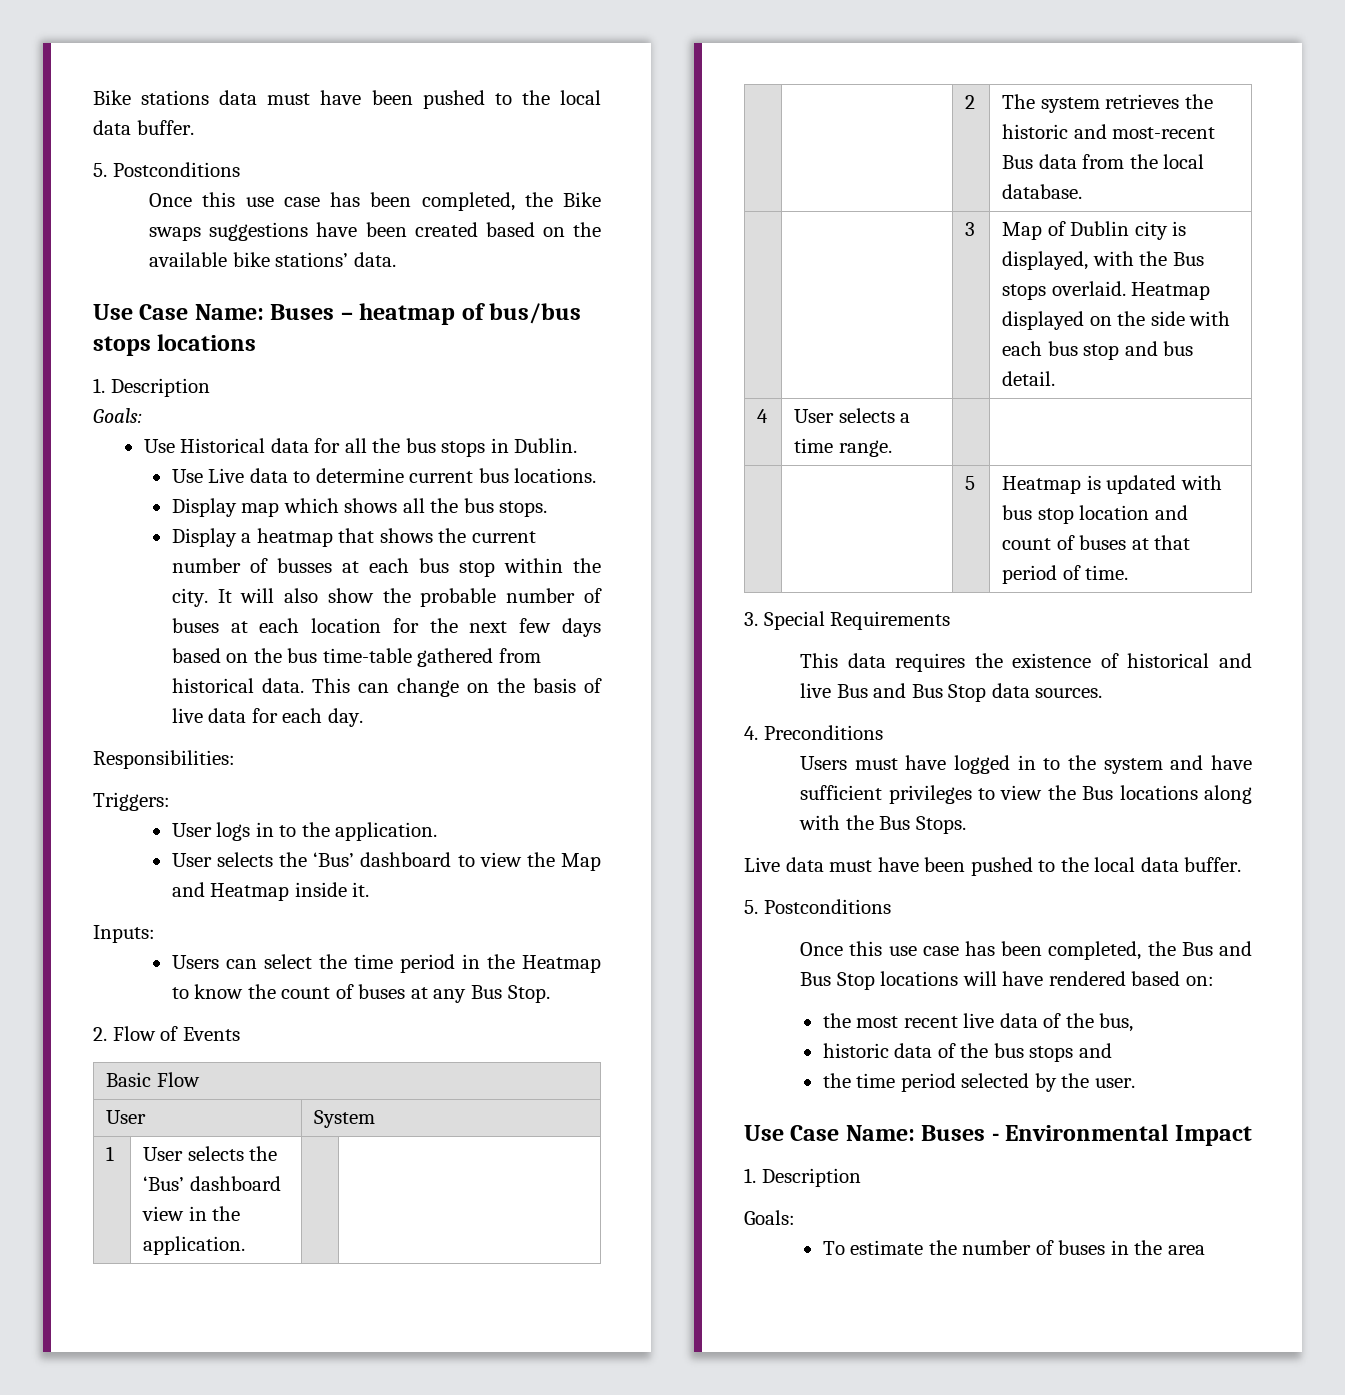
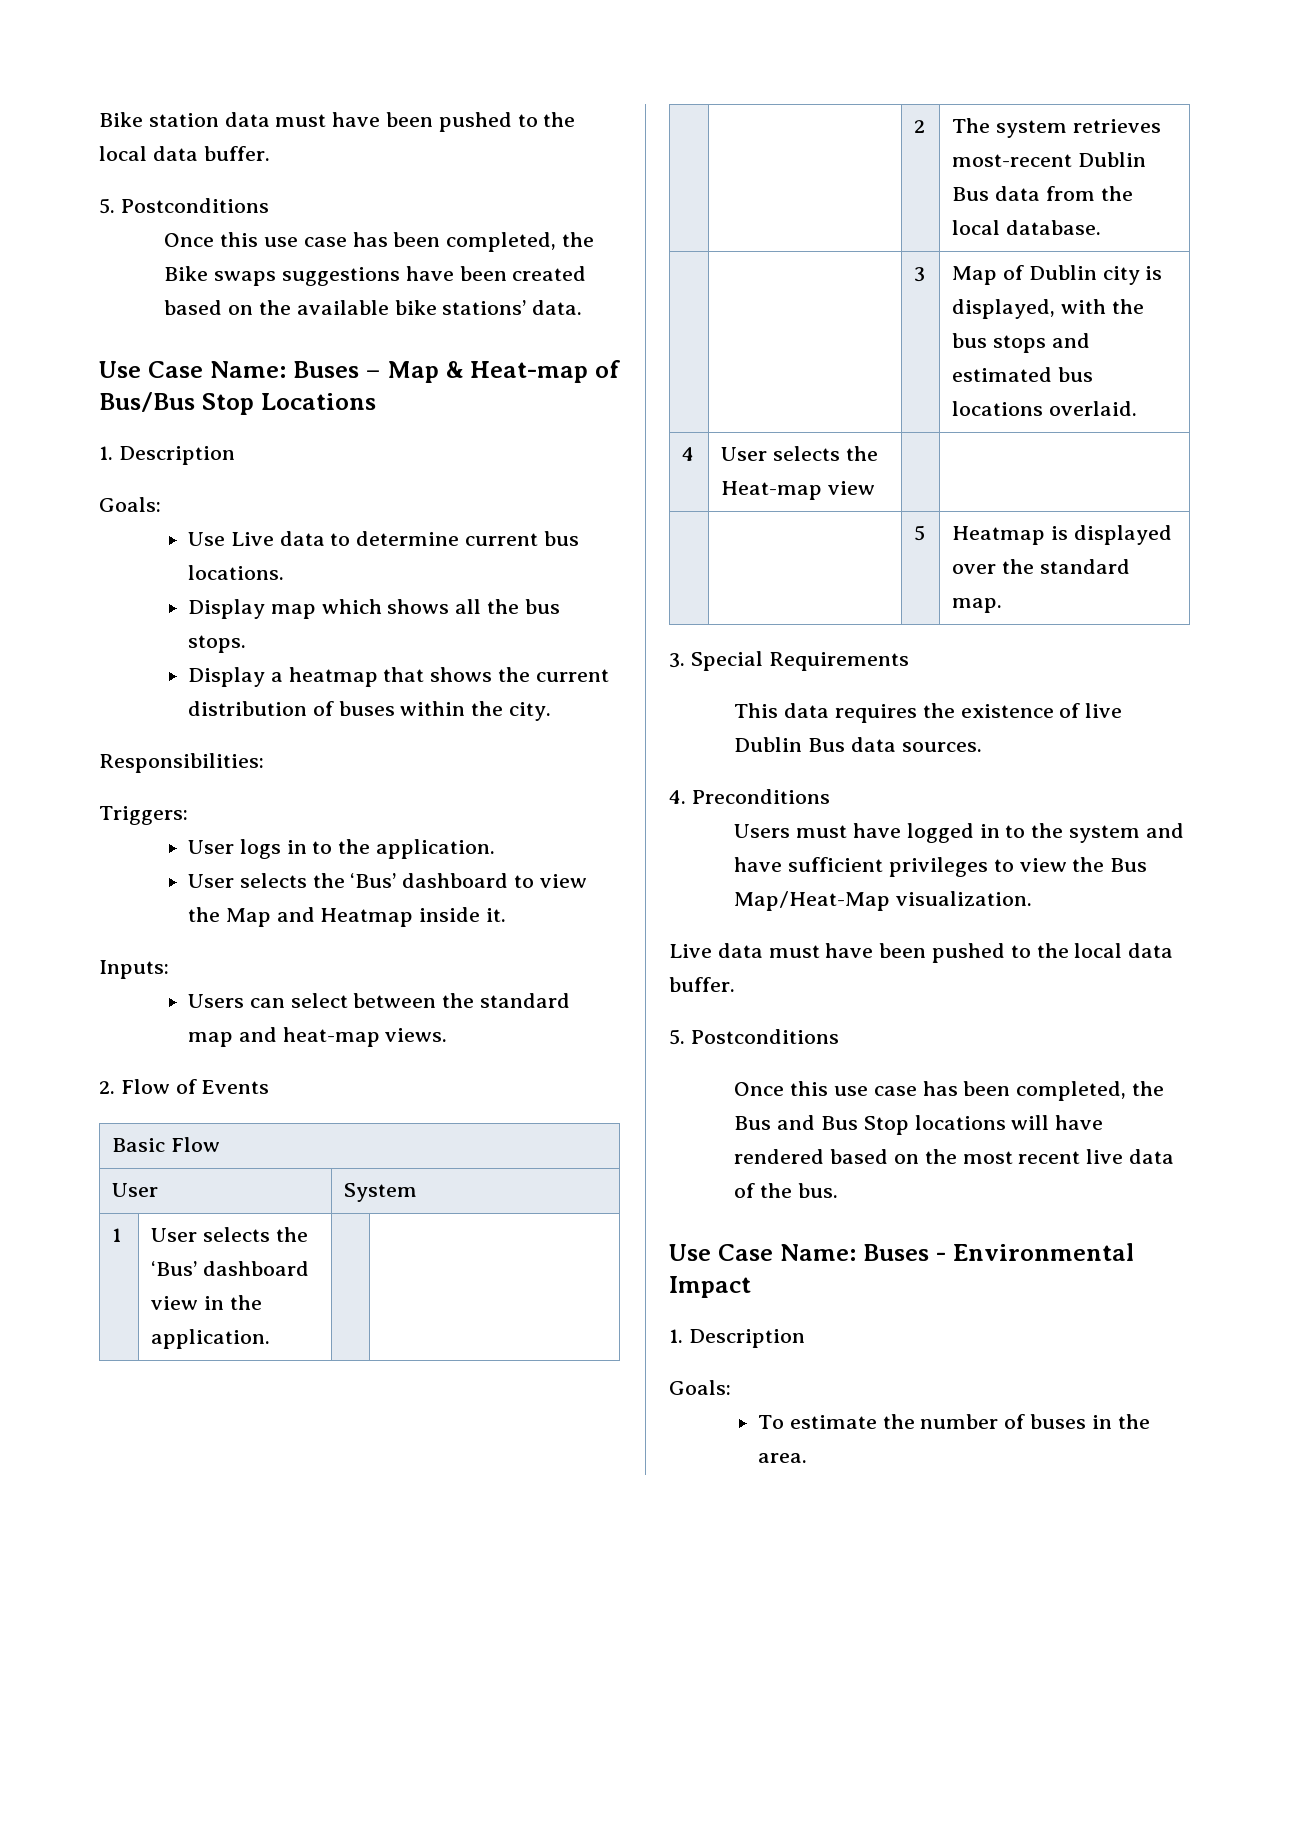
[93,90,210,105] Bike stations -> [99,112,219,127] Bike station
[359,303,582,325] [93,334,257,356] [93,378,210,397] [93,408,142,423] [143,438,578,457] heatmap of bus/bus stops locations // 1. Description // Goals: // Use Historical data for all the bus stops in Dublin. -> [386,360,620,383] [99,392,376,415] [99,446,235,465] [99,497,161,512] Map & Heat-map of Bus/Bus Stop Locations // 1. Description // Goals:
[171,558,601,577] [171,588,602,607] [171,618,601,637] [171,648,541,667] [171,678,602,697] [171,708,363,727] number of busses at each bus stop within the city. It will also show the probable number of buses at each location for the next few days based on the bus time-table gathered from historical data. This can change on the basis of live data for each day. -> [188,701,552,721] distribution of buses within the city.
[318,954,601,973] [171,984,550,1003] the time period in the Heatmap to know the count of buses at any Bus Stop. -> [353,993,571,1008] [188,1027,448,1047] between the standard map and heat-map views.
[1184,94,1213,109] [1002,124,1216,139] the historic and most-recent -> [952,152,1146,167] most-recent Dublin
[1172,252,1204,266] [1002,281,1211,300] [1002,311,1231,330] [1002,341,1194,360] [1002,371,1056,386] Bus stops overlaid. Heatmap displayed on the side with each bus stop and bus detail. -> [952,333,1090,353] [952,367,1093,382] [952,401,1137,416] bus stops and estimated bus locations overlaid.
[900,413,911,423] [794,438,892,457] a time range. -> [845,446,878,461] [721,481,875,500] the Heat-map view
[1106,475,1222,494] [1002,505,1188,524] [1002,535,1191,550] [1002,565,1129,584] updated with bus stop location and count of buses at that period of time. -> [1073,525,1172,545] [952,559,1130,574] [952,598,1003,613] displayed over the standard map.
[1127,653,1252,668] [800,683,987,702] historical and live Bus and Bus Stop -> [1085,703,1123,718] [734,737,846,752] live Dublin Bus
[1119,785,1252,804] [799,815,966,834] locations along with the Bus Stops. -> [734,891,1033,911] Map/Heat-Map visualization.
[1185,976,1214,986] on: // -> [894,1154,920,1164] on
[1099,1013,1134,1032] [822,1043,1112,1062] [822,1073,1135,1092] bus, // historic data of the bus stops and // the time period selected by the user. -> [798,1183,839,1198] bus.
[1167,1245,1205,1255] area -> [758,1453,808,1463] area.

